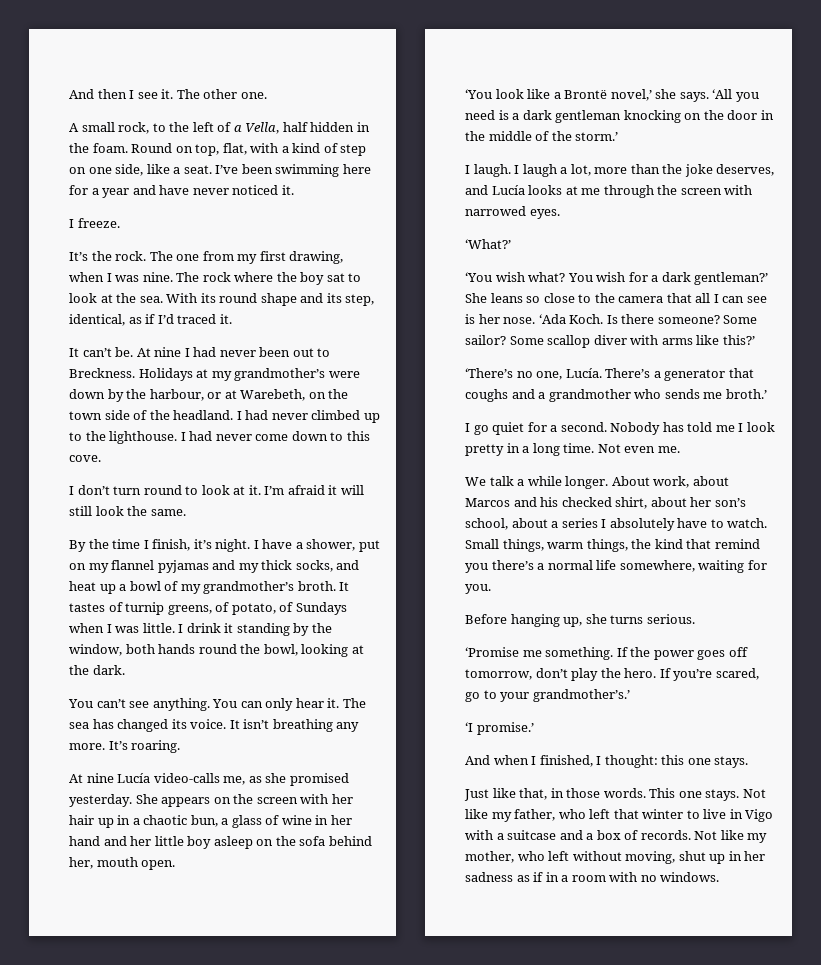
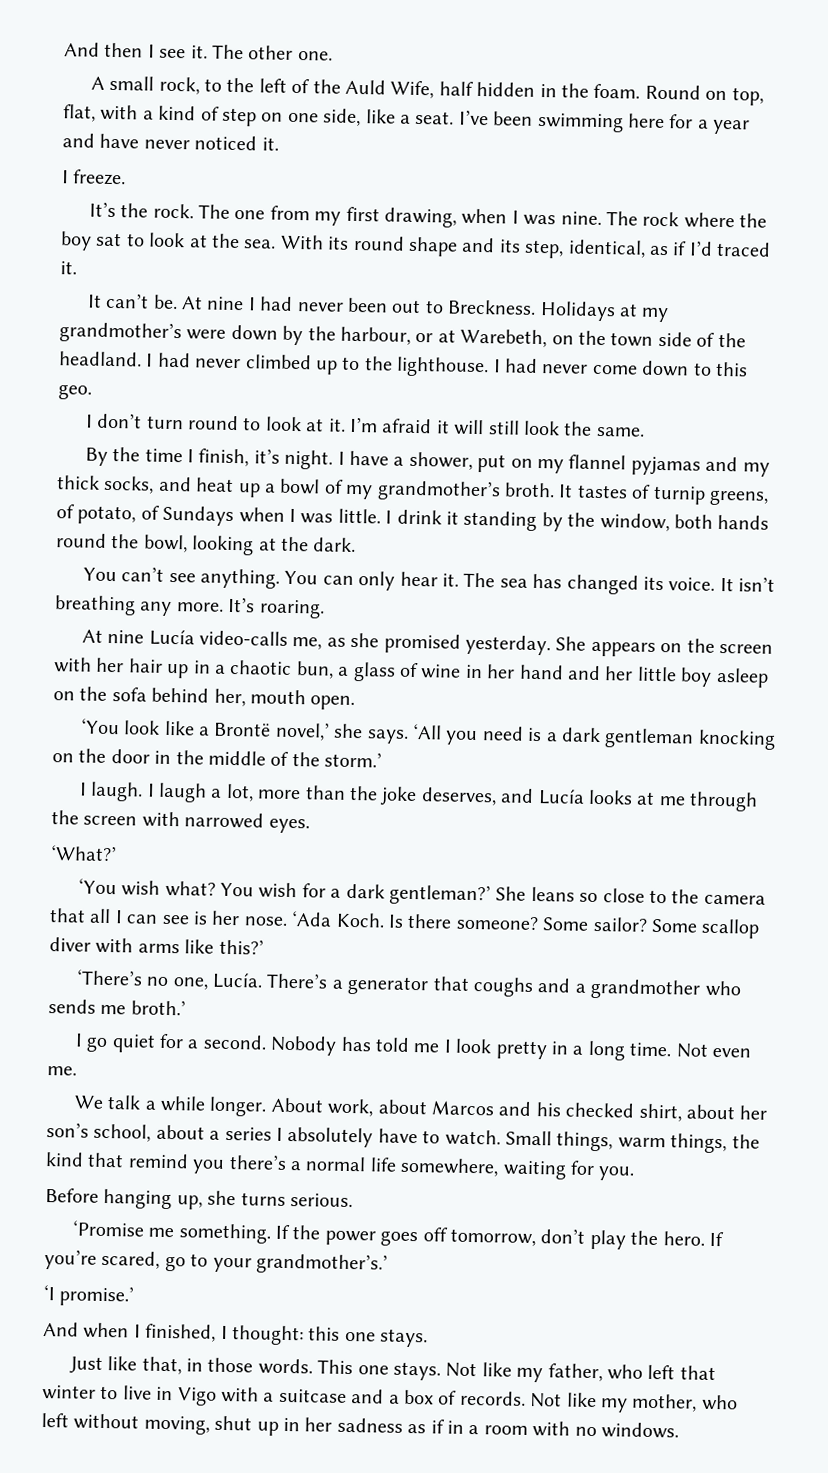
[233,122,280,134] a Vella, -> [312,79,435,99] the Auld Wife,
[69,455,101,462] cove. -> [58,384,92,400] geo.

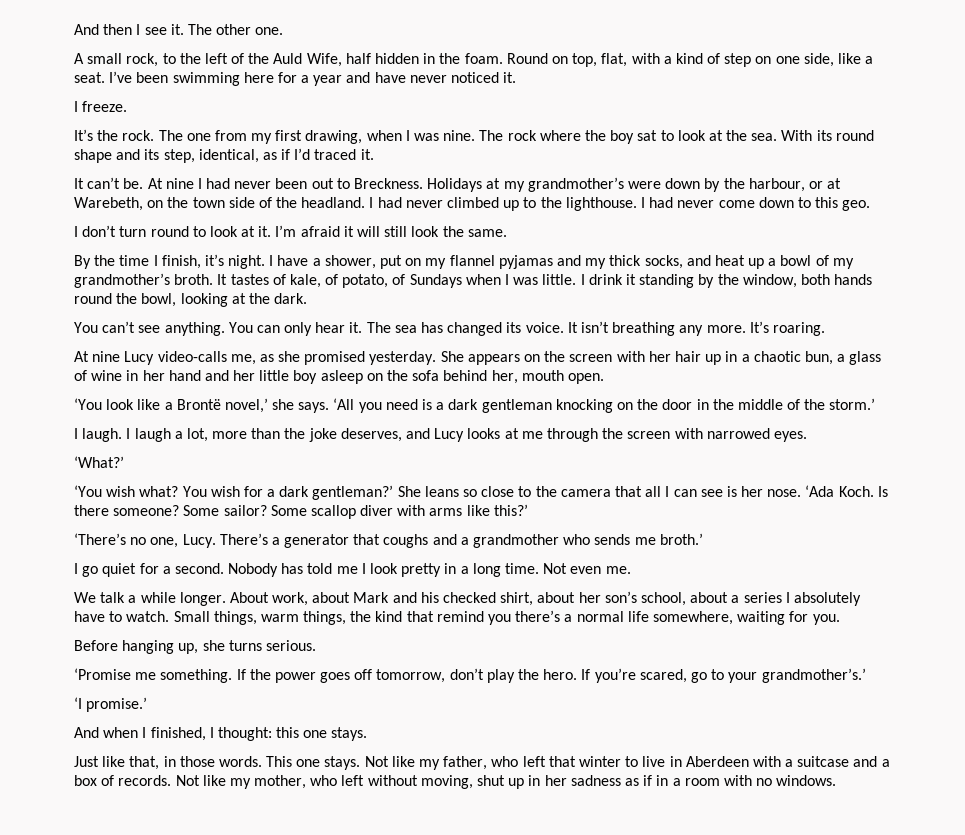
[652,485,769,506] turnip greens, -> [289,274,321,288] kale,
[148,629,195,646] Lucía -> [124,351,155,365] Lucy
[537,789,585,805] Lucía -> [434,428,465,442] Lucy
[211,972,263,989] Lucía. -> [182,534,216,548] Lucy.
[430,1100,495,1116] Marcos -> [353,592,390,603] Mark
[176,1387,217,1406] Vigo -> [685,756,749,767] Aberdeen

